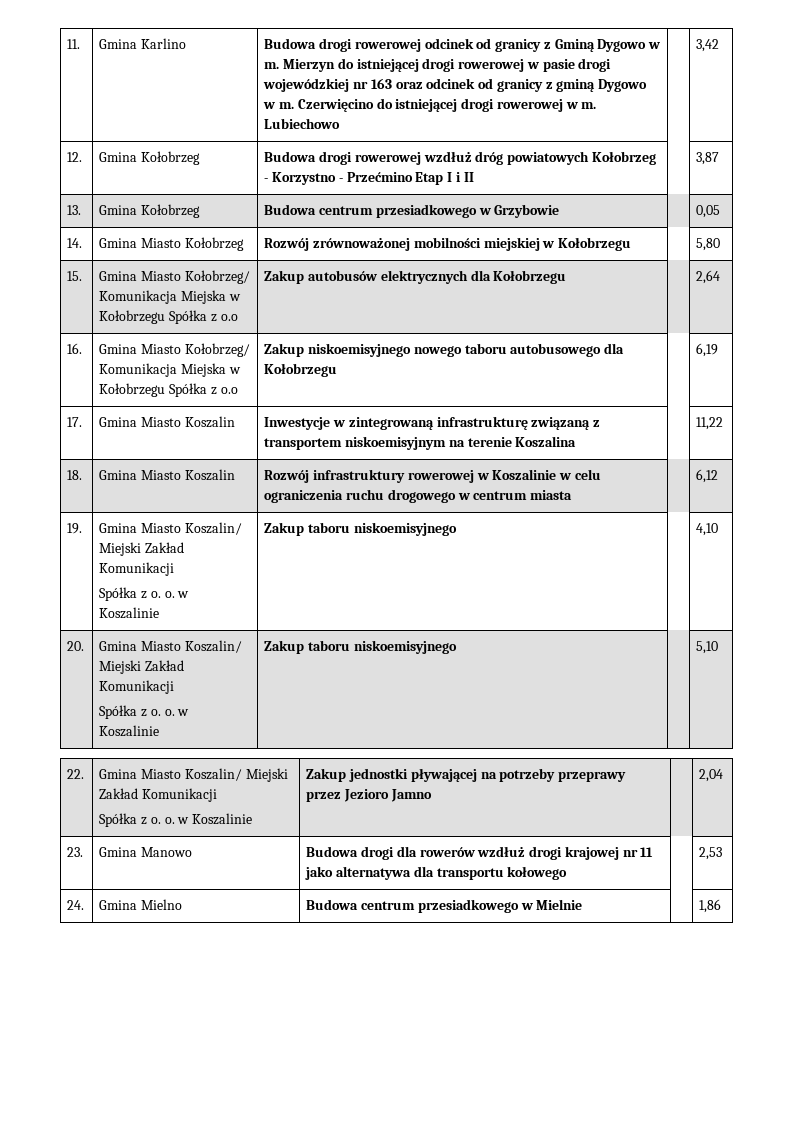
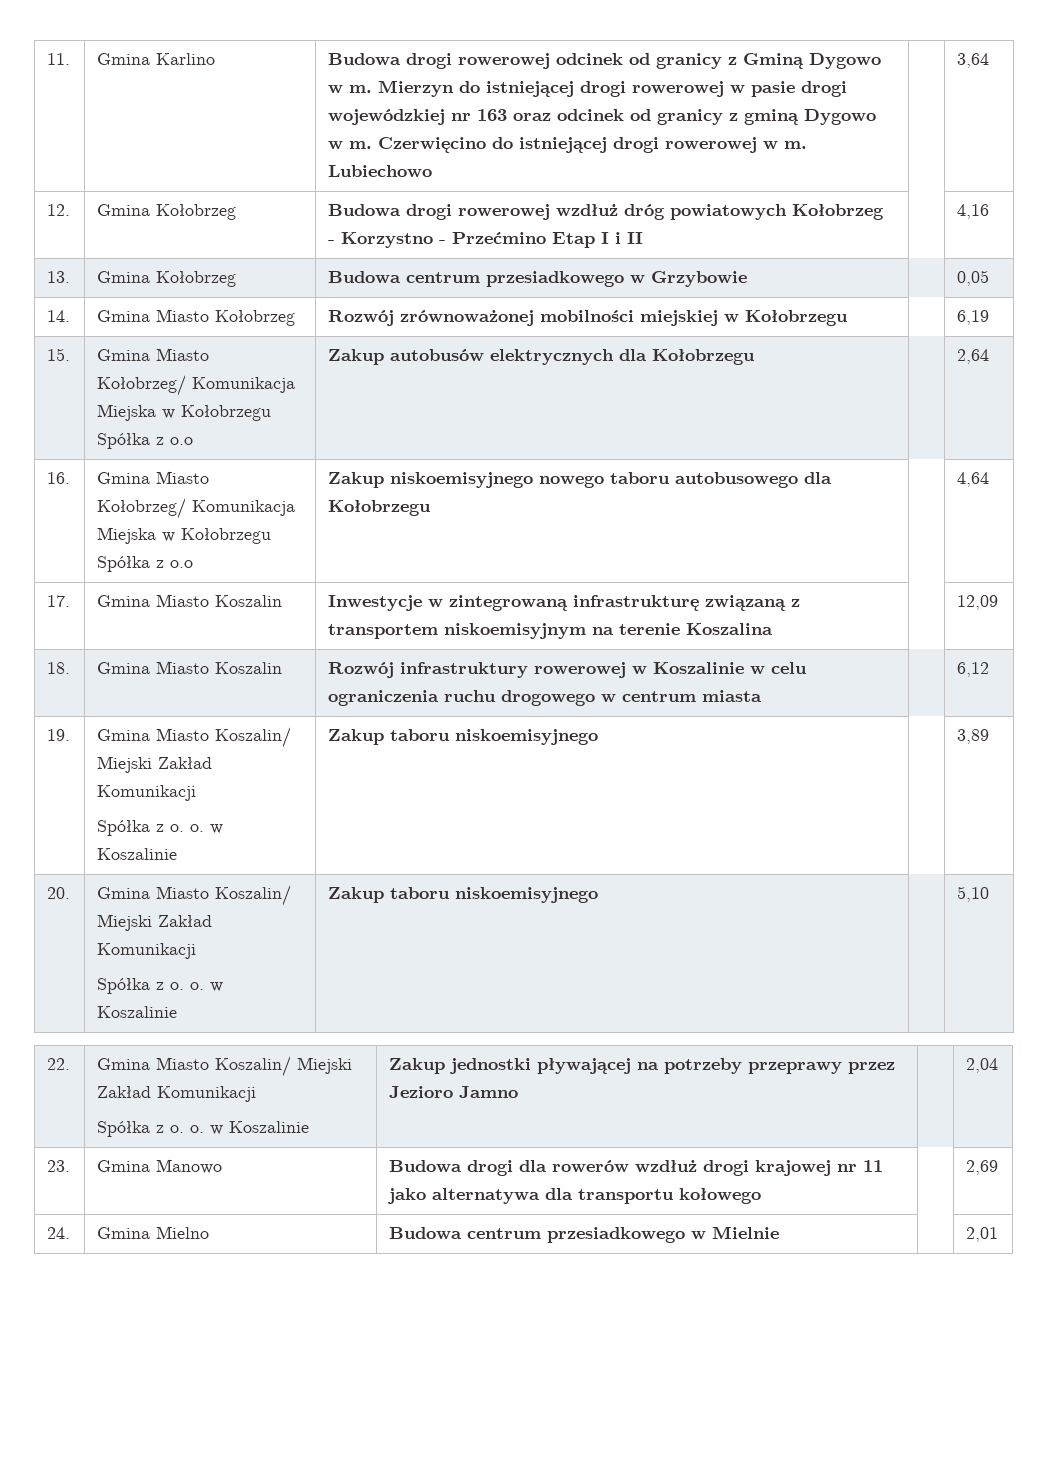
[696,39,720,52] 3,42 -> [957,53,990,68] 3,64
[696,152,720,165] 3,87 -> [957,204,990,219] 4,16
[696,238,721,251] 5,80 -> [957,310,990,325] 6,19
[696,343,719,357] 6,19 -> [957,472,990,487] 4,64
[696,417,724,430] 11,22 -> [957,595,999,610] 12,09
[696,523,719,536] 4,10 -> [957,729,990,744] 3,89
[699,847,723,860] 2,53 -> [966,1160,999,1175] 2,69
[699,899,722,913] 1,86 -> [966,1227,999,1242] 2,01

